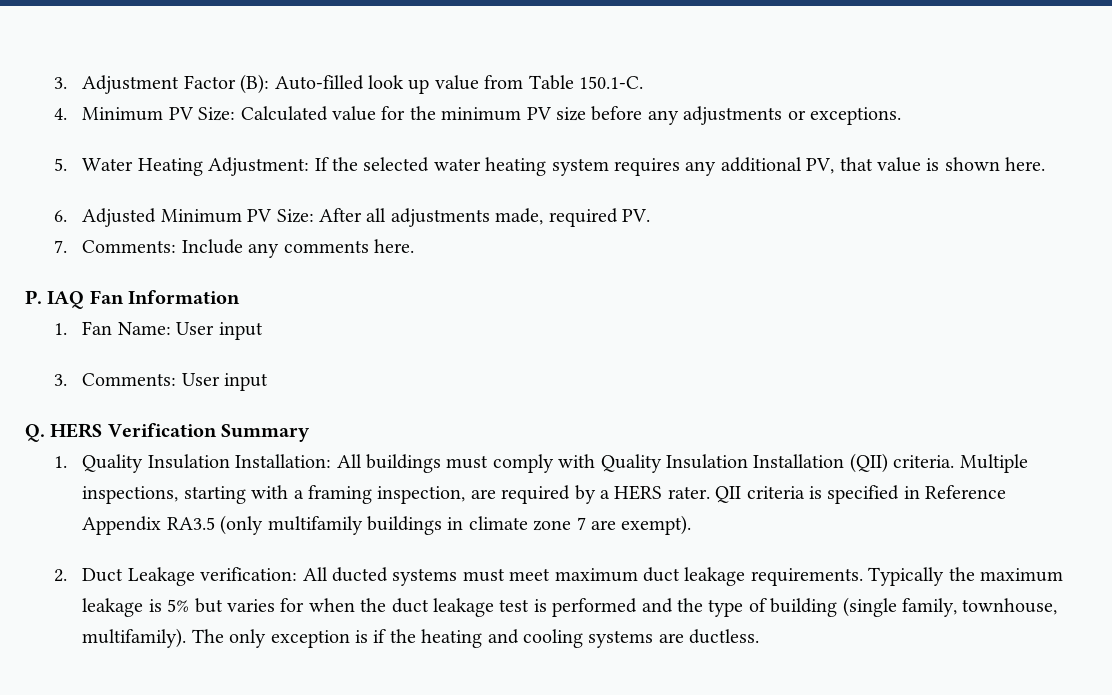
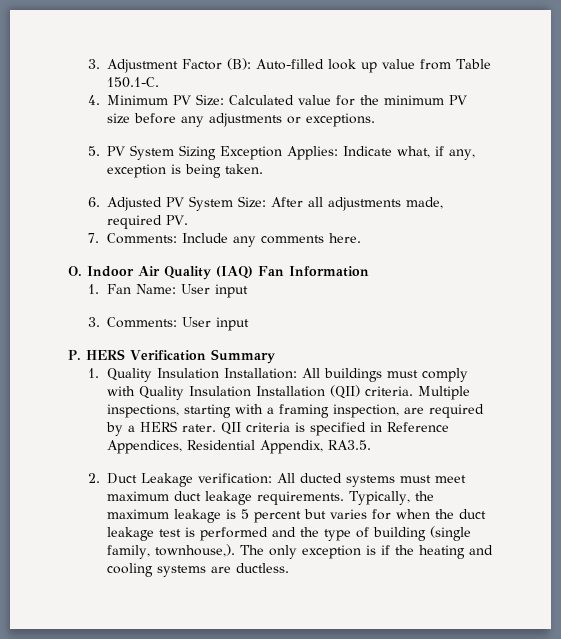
[82,157,1046,176] Water Heating Adjustment: If the selected water heating system requires any additional PV, that value is shown here. -> [107,145,476,160] [107,164,264,178] PV System Sizing Exception Applies: Indicate what, if any, exception is being taken.
[160,209,273,223] Minimum PV -> [166,196,234,211] PV System
[25,290,85,309] P. IAQ -> [68,266,253,280] O. Indoor Air Quality (IAQ)
[25,424,45,442] Q. -> [68,350,81,360] P.
[82,515,692,535] Appendix RA3.5 (only multifamily buildings in climate zone 7 are exempt). -> [107,440,372,454] Appendices, Residential Appendix, RA3.5.
[868,567,945,586] Typically -> [349,491,411,505] Typically,
[167,599,190,612] 5% -> [241,509,302,523] 5 percent
[962,598,1058,615] [82,628,187,648] townhouse, multifamily). -> [155,544,236,557] townhouse,).

